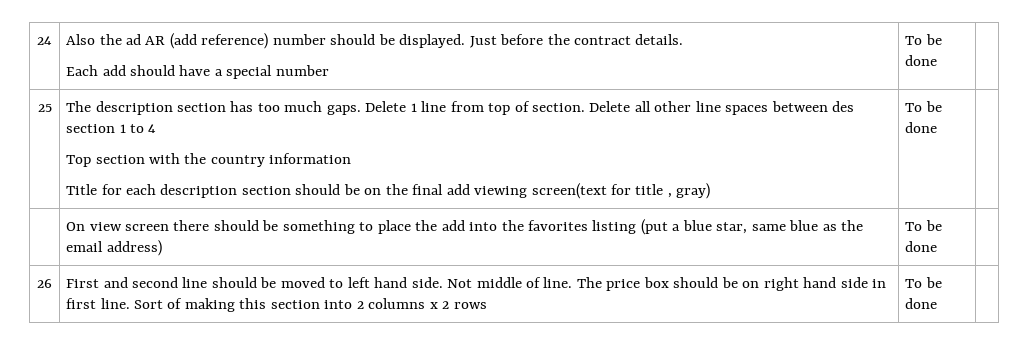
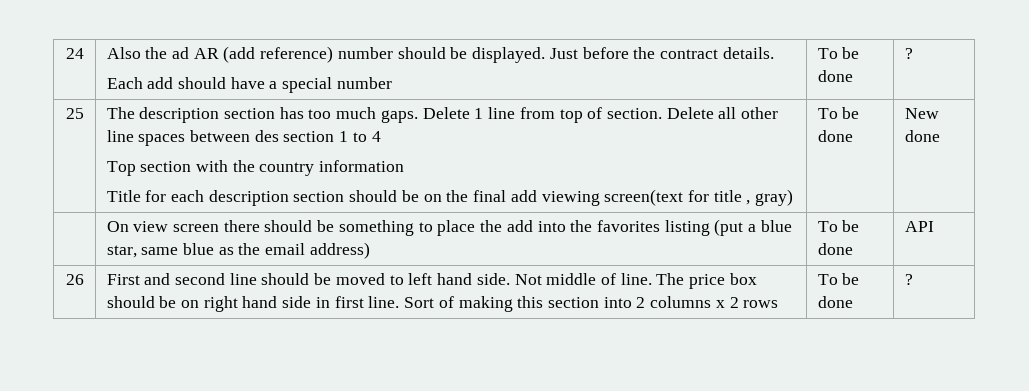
(938, 60) none -> [904,48,913,59] ?
(938, 127) none -> [904,108,939,119] [904,130,940,142] New done
(938, 246) none -> [904,221,934,232] API
(938, 303) none -> [904,274,913,285] ?

